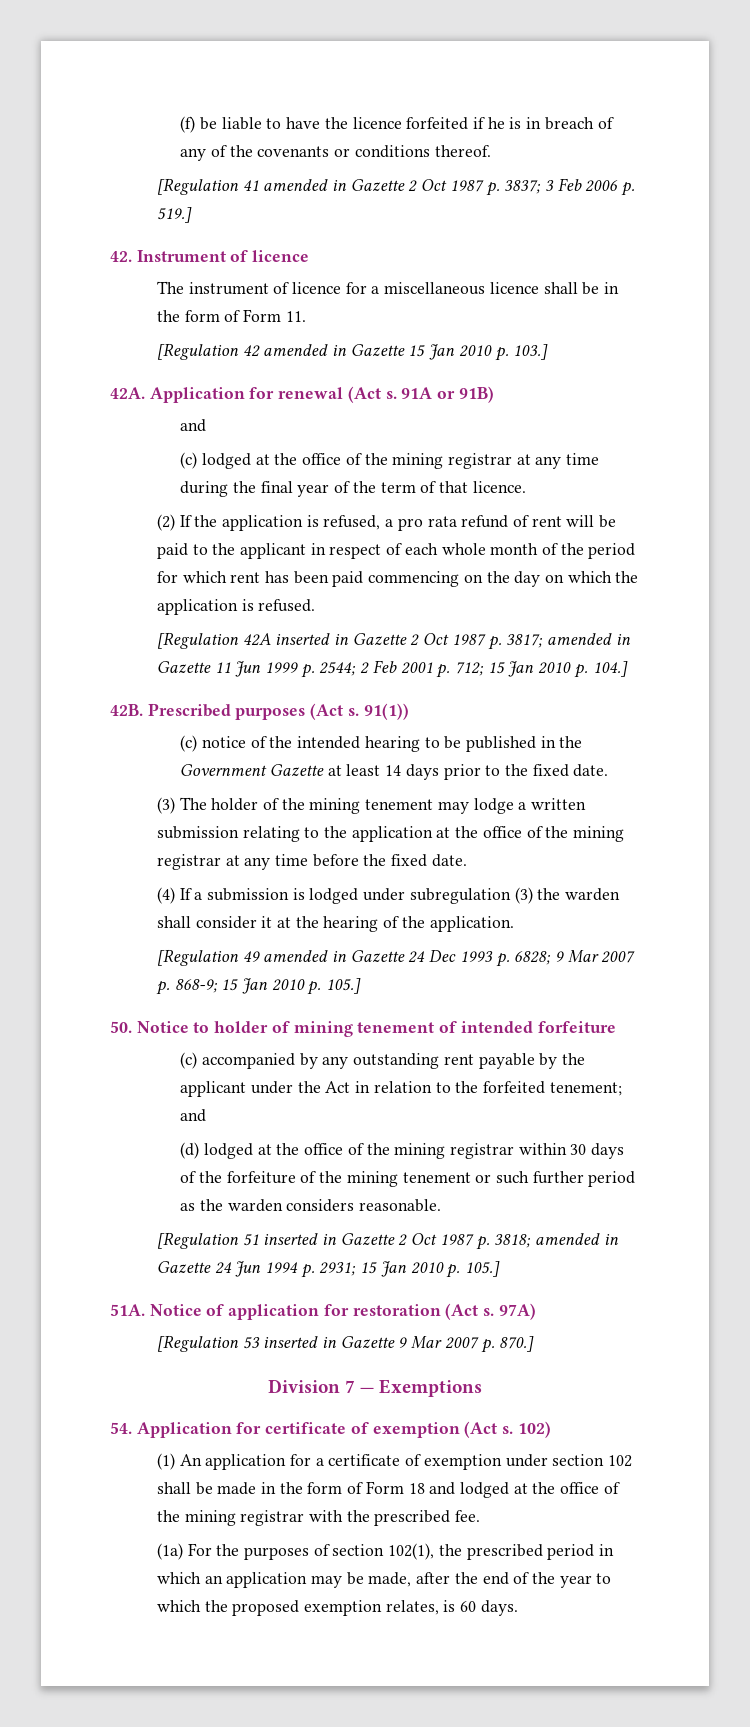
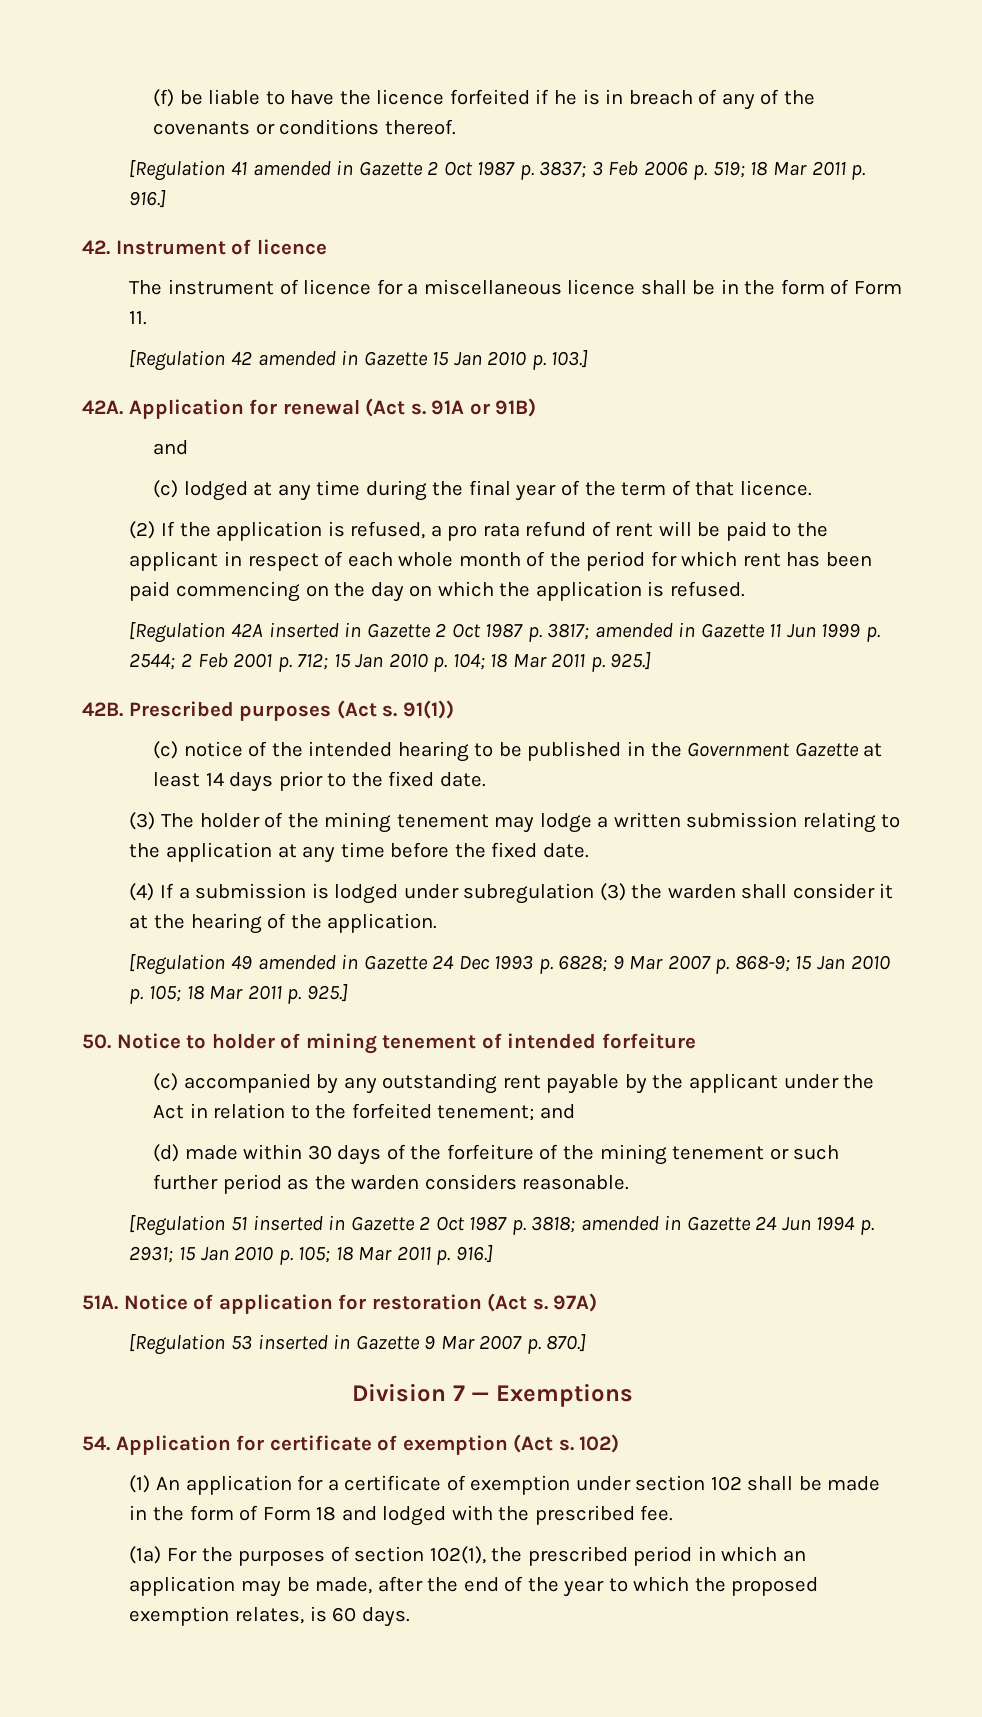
[156,207,192,223] 519.] -> [712,161,866,180] [129,190,167,208] 519; 18 Mar 2011 p. 916.]
[274,453,531,469] the office of the mining registrar at -> (273, 489) none
[592,661,628,677] 104.] -> [452,652,652,672] 104; 18 Mar 2011 p. 925.]
[455,826,625,842] [156,854,240,870] the office of the mining registrar at -> (297, 851) none
[326,978,362,994] 105.] -> [148,984,348,1004] 105; 18 Mar 2011 p. 925.]
[203,1143,514,1159] lodged at the office of the mining registrar -> [184,1145,238,1160] made
[465,1261,501,1277] 105.] -> [298,1245,493,1265] 105; 18 Mar 2011 p. 916.]
[513,1482,620,1494] [156,1510,305,1526] at the office of the mining registrar -> (447, 1516) none

